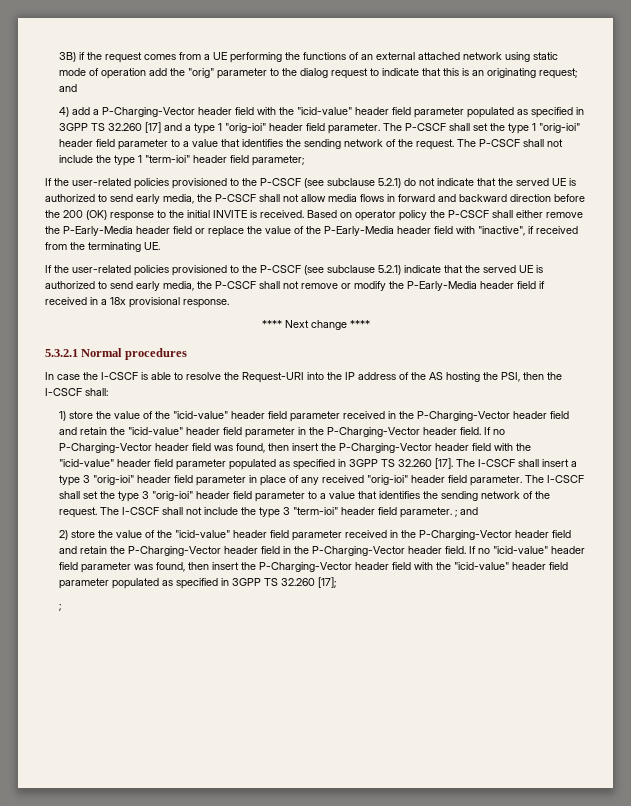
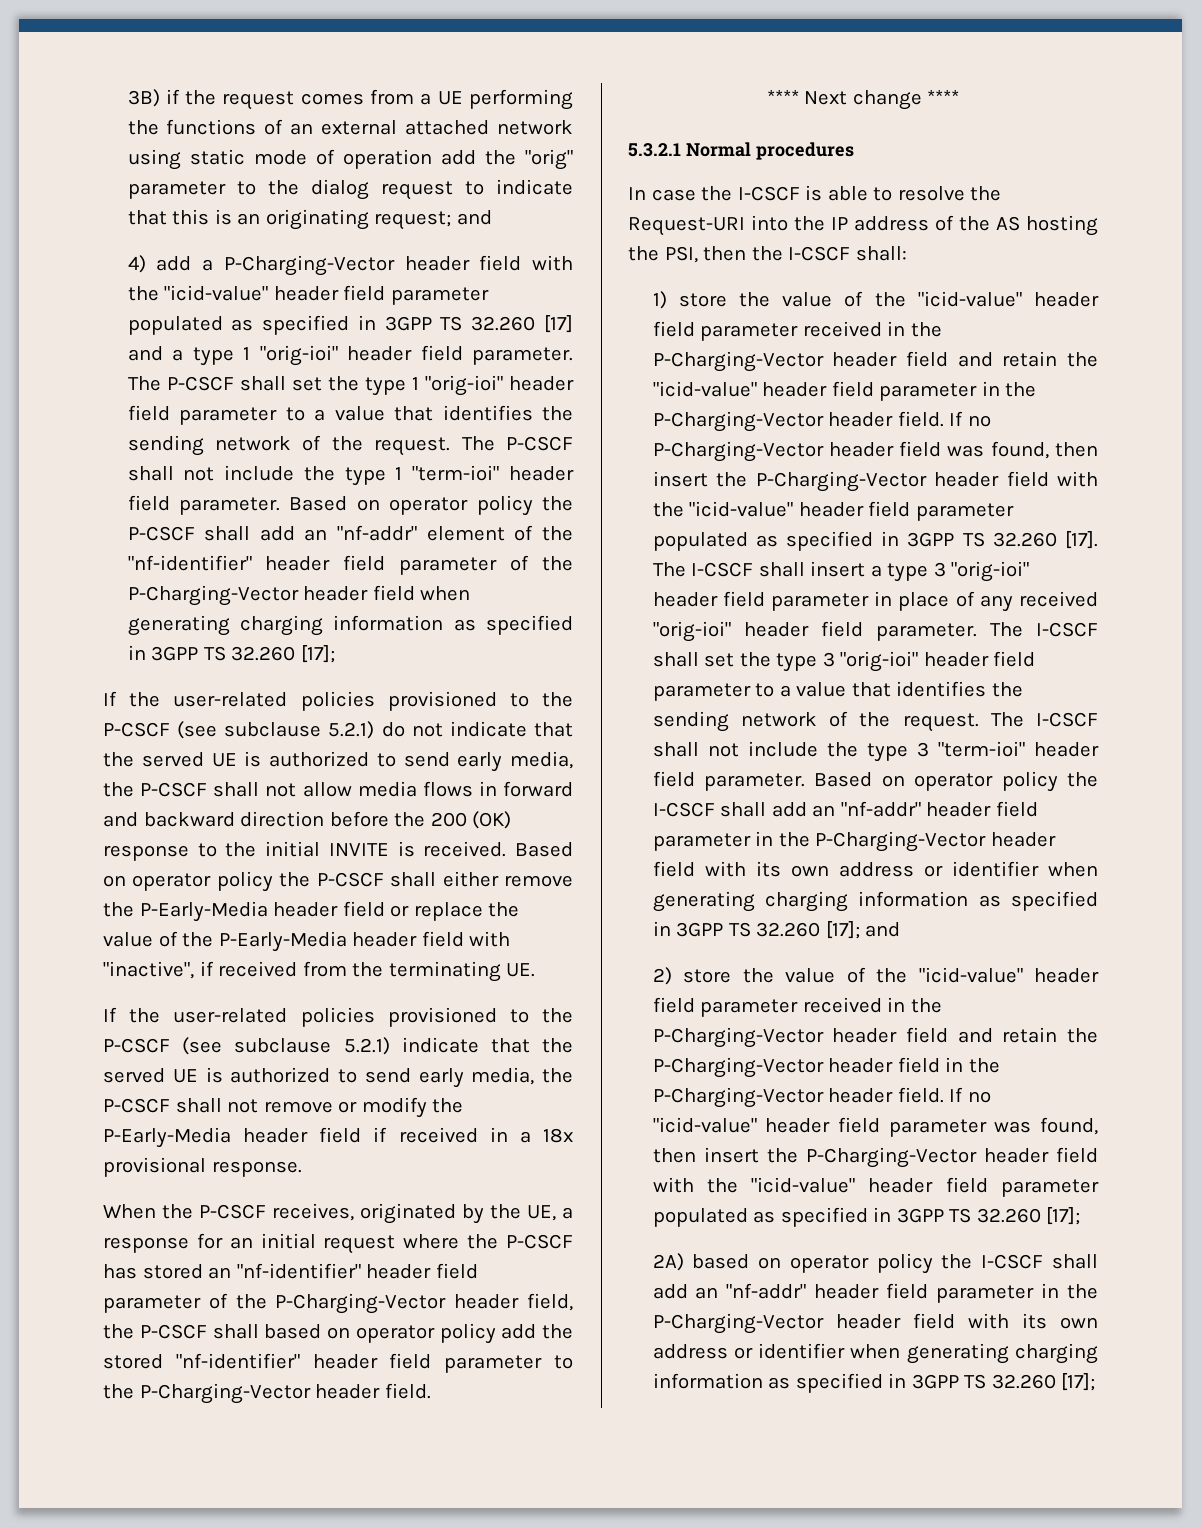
[251,155,304,166] parameter; -> [178,495,573,516] [127,525,573,541] [127,555,573,575] [127,585,471,606] [127,615,574,636] [127,645,335,663] parameter. Based on operator policy the P-CSCF shall add an "nf-addr" element of the "nf-identifier" header field parameter of the P-Charging-Vector header field when generating charging information as specified in 3GPP TS 32.260 [17];
(229, 303) none -> [103,1203,573,1224] [103,1233,573,1254] [103,1263,478,1279] [103,1293,573,1314] [103,1323,573,1344] [103,1353,573,1373] [103,1383,431,1404] // When the P-CSCF receives, originated by the UE, a response for an initial request where the P-CSCF has stored an "nf-identifier" header field parameter of the P-Charging-Vector header field, the P-CSCF shall based on operator policy add the stored "nf-identifier" header field parameter to the P-Charging-Vector header field.
[454,510,457,517] ; -> [814,771,1098,792] [652,801,1038,817] [652,831,1056,852] [652,861,1098,877] [652,891,1098,912] [652,921,860,939] Based on operator policy the I-CSCF shall add an "nf-addr" header field parameter in the P-Charging-Vector header field with its own address or identifier when generating charging information as specified in 3GPP TS 32.260 [17];
[58,604,61,611] ; -> [652,1253,1098,1274] [652,1283,1098,1303] [652,1313,1098,1334] [652,1343,1098,1364] [652,1373,1096,1393] 2A) based on operator policy the I-CSCF shall add an "nf-addr" header field parameter in the P-Charging-Vector header field with its own address or identifier when generating charging information as specified in 3GPP TS 32.260 [17];

